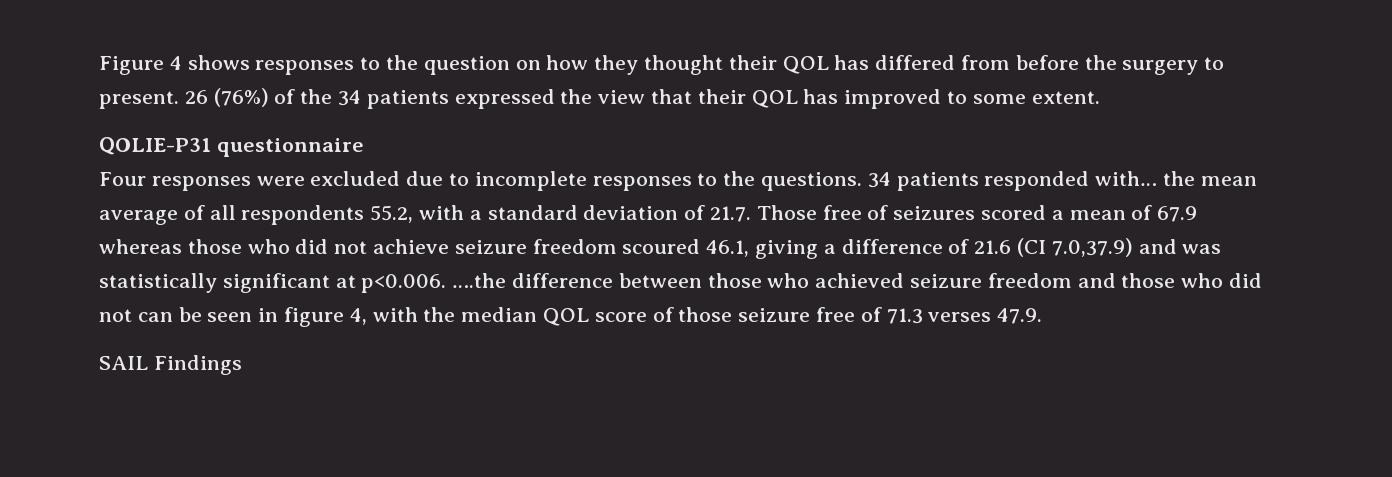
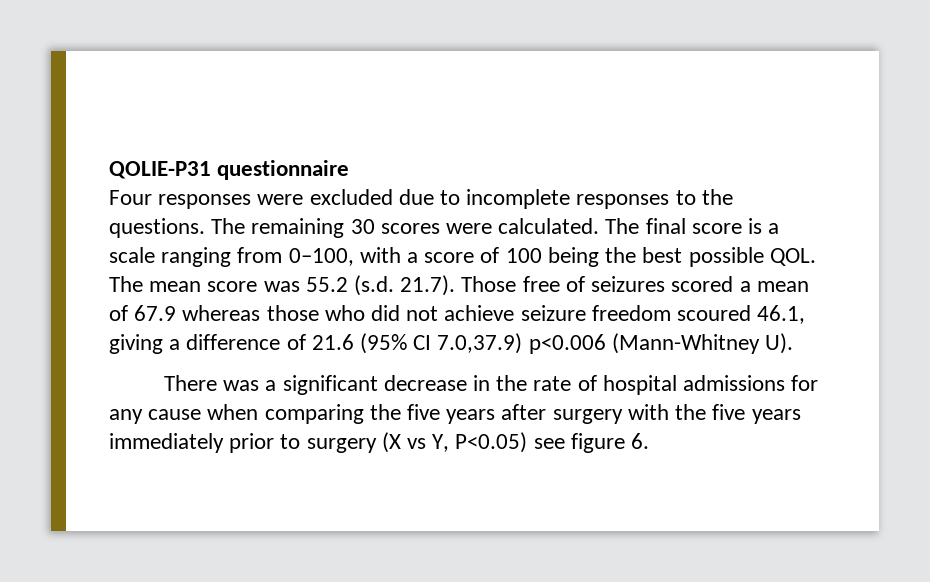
[99,55,1225,75] [99,88,1100,109] Figure 4 shows responses to the question on how they thought their QOL has differed from before the surgery to present. 26 (76%) of the 34 patients expressed the view that their QOL has improved to some extent. // -> (109, 170) none
[867,171,1257,191] [99,205,752,225] 34 patients responded with… the mean average of all respondents 55.2, with a standard deviation of 21.7. -> [211,218,780,238] [109,247,816,267] [109,275,456,296] The remaining 30 scores were calculated. The final score is a scale ranging from 0–100, with a score of 100 being the best possible QOL. The mean score was 55.2 (s.d. 21.7).
[1017,238,1222,257] [99,273,1263,293] [99,307,1043,327] [99,355,242,375] (CI 7.0,37.9) and was statistically significant at p<0.006. ….the difference between those who achieved seizure freedom and those who did not can be seen in figure 4, with the median QOL score of those seizure free of 71.3 verses 47.9. // SAIL Findings -> [360,333,794,354] [163,375,819,395] [109,404,801,424] [109,432,650,453] (95% CI 7.0,37.9) p<0.006 (Mann-Whitney U). // There was a significant decrease in the rate of hospital admissions for any cause when comparing the five years after surgery with the five years immediately prior to surgery (X vs Y, P<0.05) see figure 6.

